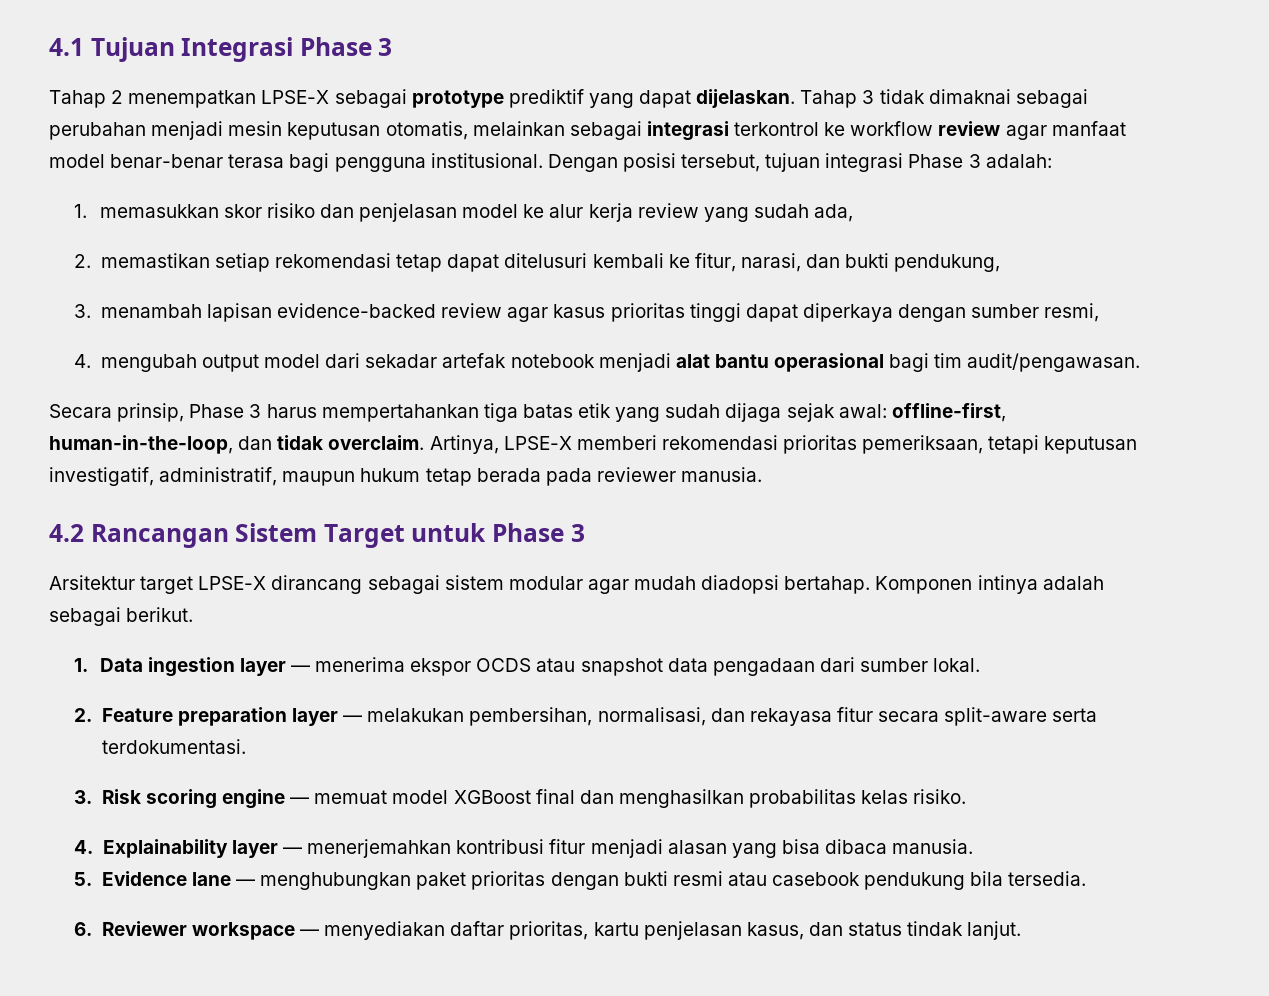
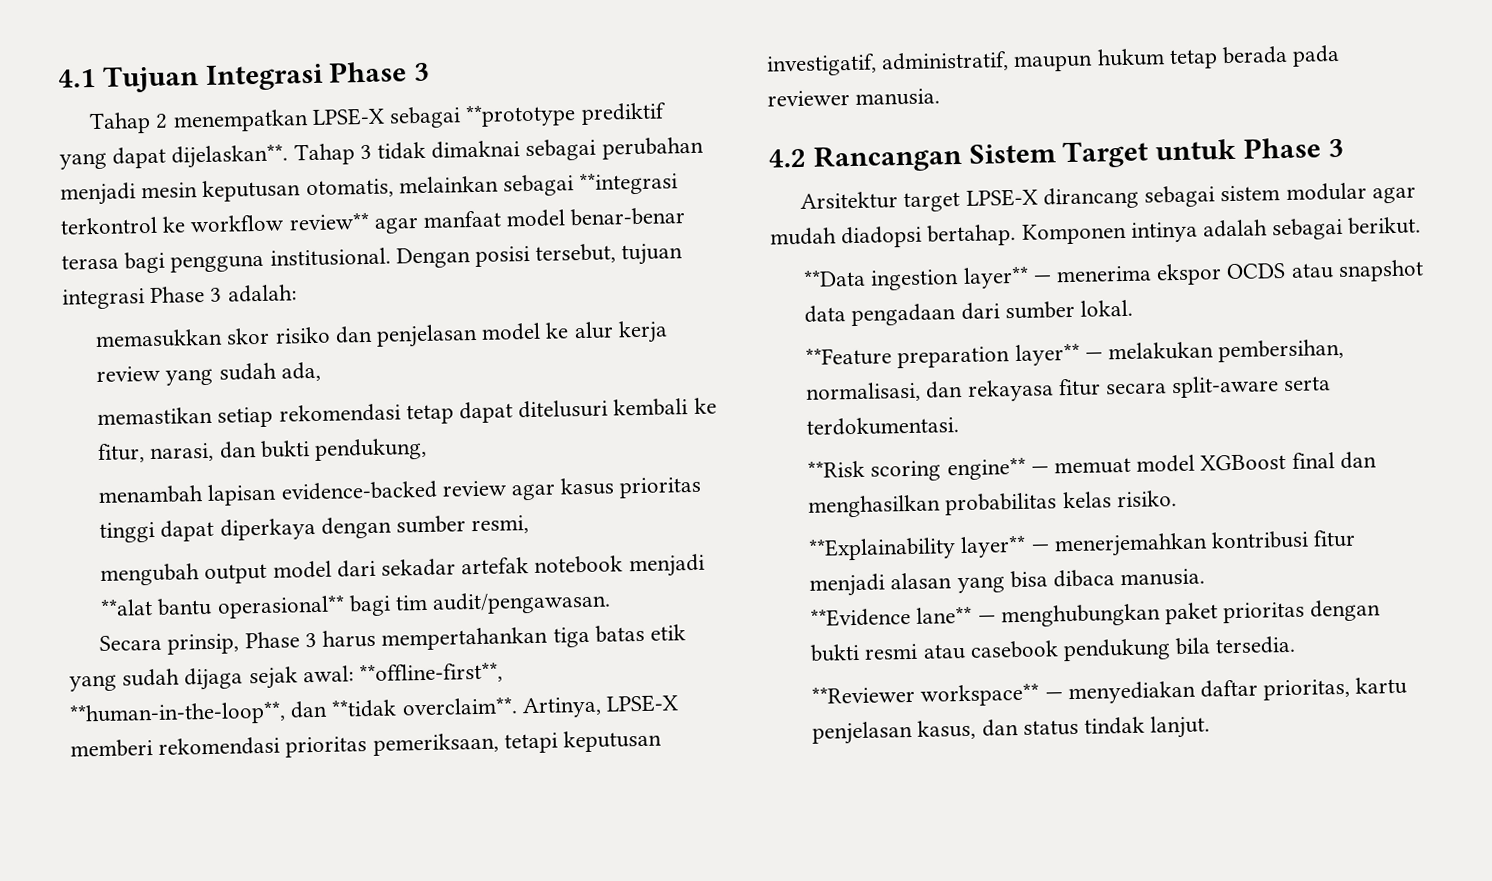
[411,90,504,108] prototype -> [465,103,577,128] **prototype
[696,89,796,108] dijelaskan. -> [171,143,289,169] dijelaskan**.
[646,121,729,141] integrasi -> [579,171,679,196] **integrasi
[938,121,1001,136] review -> [288,211,370,231] review**
[74,204,88,218] 1. -> (297, 293) none
[74,254,92,268] 2. -> (321, 371) none
[74,304,92,318] 3. -> (427, 449) none
[74,354,92,368] 4. -> (530, 525) none
[675,353,885,372] alat bantu operasional -> [100,594,345,619] **alat bantu operasional**
[891,403,1006,422] [49,435,425,454] offline-first, human-in-the-loop, dan tidak overclaim. -> [359,661,504,685] [69,696,518,727] **offline-first**, **human-in-the-loop**, dan **tidak overclaim**.
[74,657,286,677] 1. Data ingestion layer -> [803,265,1029,291] **Data ingestion layer**
[74,707,339,726] 2. Feature preparation layer -> [805,342,1080,369] **Feature preparation layer**
[74,789,286,809] 3. Risk scoring engine -> [807,456,1026,482] **Risk scoring engine**
[74,839,278,858] 4. Explainability layer -> [808,534,1027,561] **Explainability layer**
[74,871,231,886] 5. Evidence lane -> [810,605,973,627] **Evidence lane**
[74,921,295,940] 6. Reviewer workspace -> [811,682,1040,707] **Reviewer workspace**

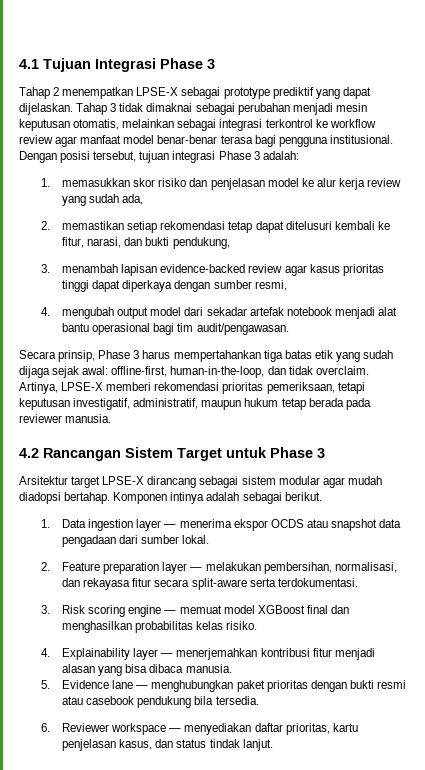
[465,103,577,128] **prototype -> [223,87,270,99] prototype
[171,143,289,169] dijelaskan**. -> [19,103,73,115] dijelaskan.
[579,171,679,196] **integrasi -> [219,119,263,131] integrasi
[288,211,370,231] review** -> [19,135,53,144] review
(297, 293) none -> [40,178,50,187] 1.
(321, 371) none -> [40,221,50,230] 2.
(427, 449) none -> [40,264,50,273] 3.
(530, 525) none -> [40,307,50,316] 4.
[100,594,345,619] **alat bantu operasional** -> [377,307,397,316] [62,323,151,335] alat bantu operasional
[359,661,504,685] [69,696,518,727] **offline-first**, **human-in-the-loop**, dan **tidak overclaim**. -> [111,366,369,378] offline-first, human-in-the-loop, dan tidak overclaim.
[803,265,1029,291] **Data ingestion layer** -> [40,519,162,531] 1. Data ingestion layer
[805,342,1080,369] **Feature preparation layer** -> [40,562,188,574] 2. Feature preparation layer
[807,456,1026,482] **Risk scoring engine** -> [40,605,162,617] 3. Risk scoring engine
[808,534,1027,561] **Explainability layer** -> [40,648,159,660] 4. Explainability layer
[810,605,973,627] **Evidence lane** -> [40,680,134,689] 5. Evidence lane
[811,682,1040,707] **Reviewer workspace** -> [40,723,167,735] 6. Reviewer workspace

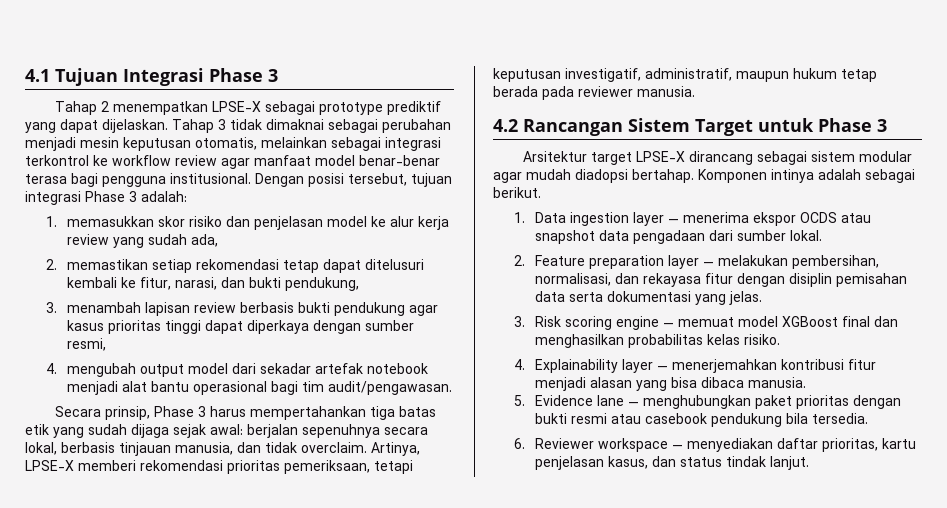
[160,264,283,273] evidence-backed review -> [193,302,405,316] review berbasis bukti pendukung
[111,366,265,378] offline-first, human-in-the-loop, -> [247,424,428,438] [25,442,233,456] berjalan sepenuhnya secara lokal, berbasis tinjauan manusia,
[154,578,358,590] secara split-aware serta terdokumentasi. -> [736,273,907,287] [534,291,762,305] dengan disiplin pemisahan data serta dokumentasi yang jelas.

